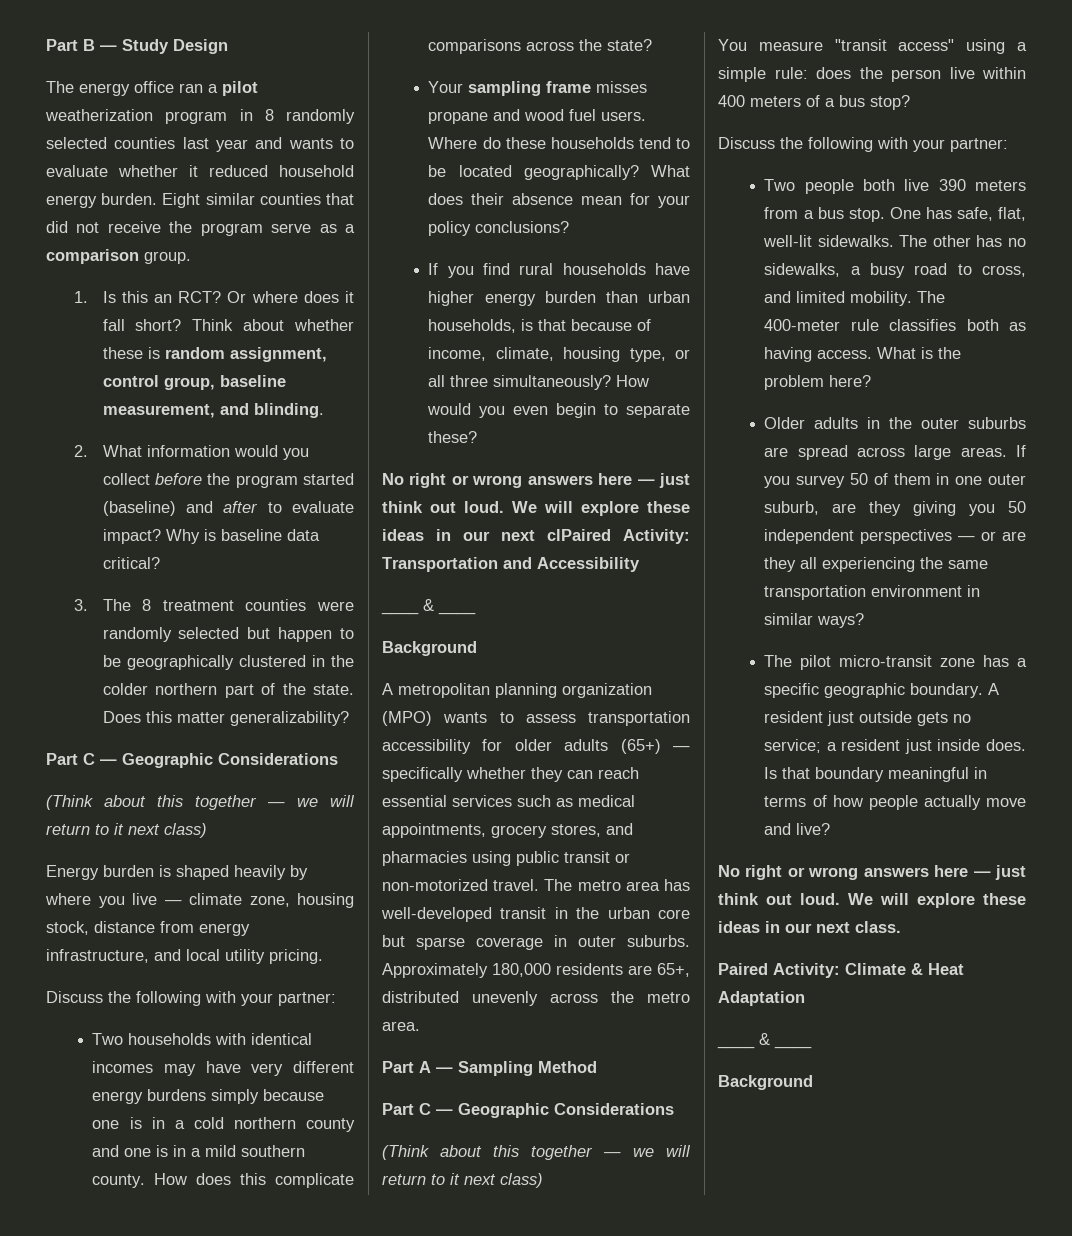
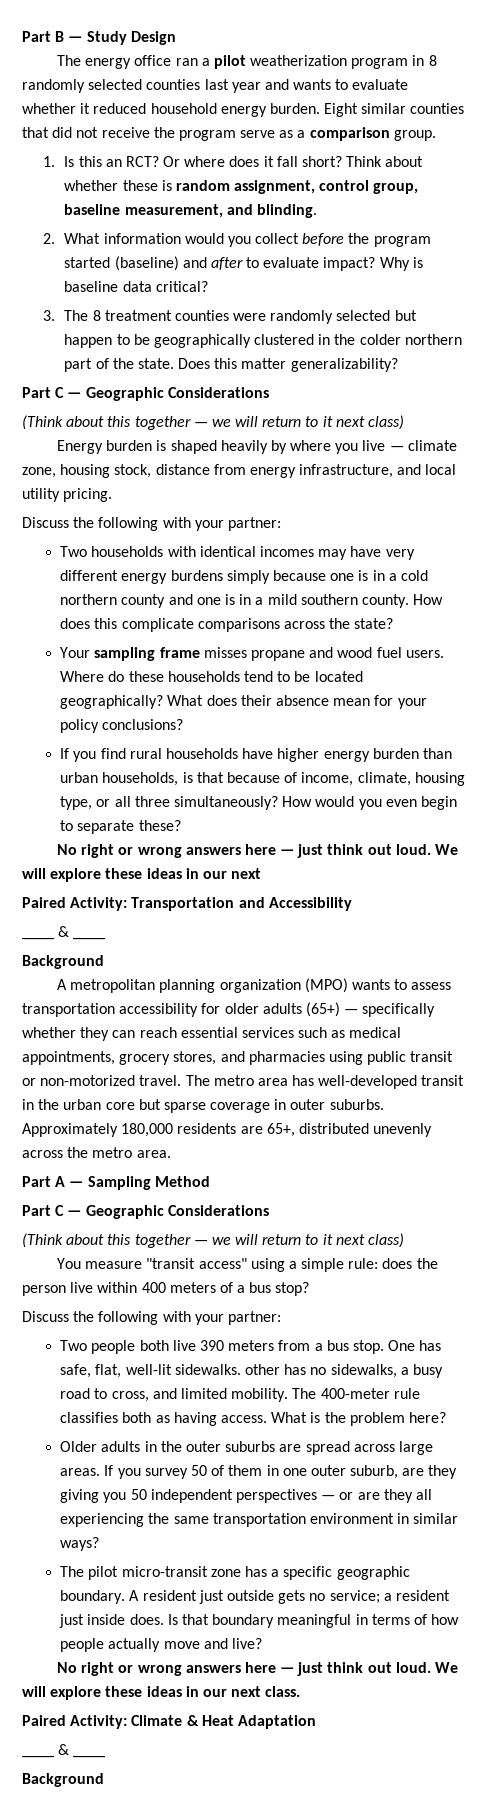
[547,529,611,541] clPaired -> [22,897,66,908] // Paired
[899,235,928,247] The -> (241, 1369) none

